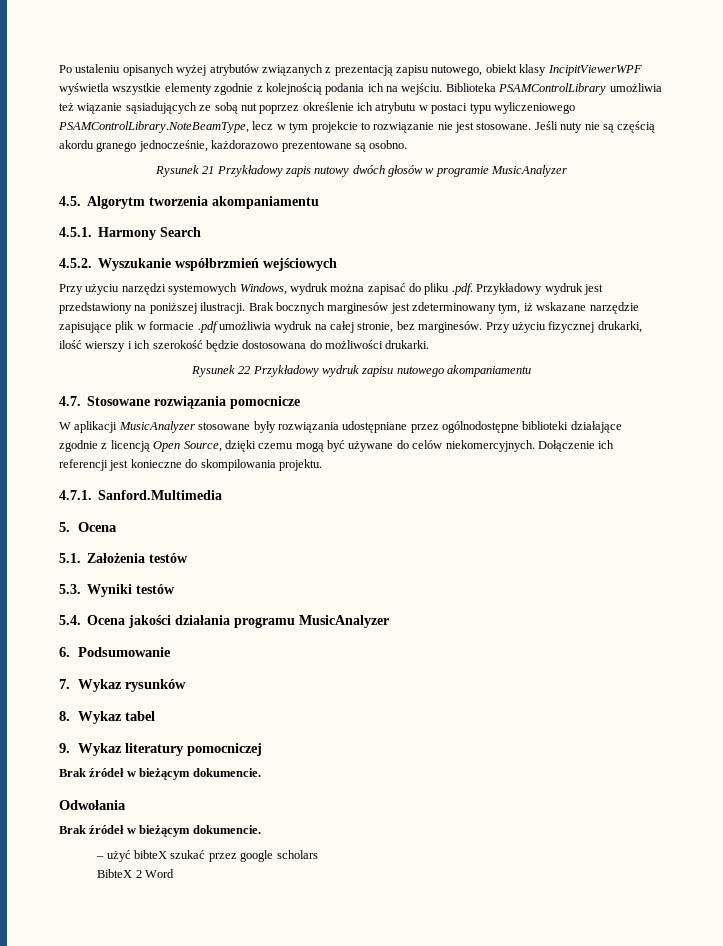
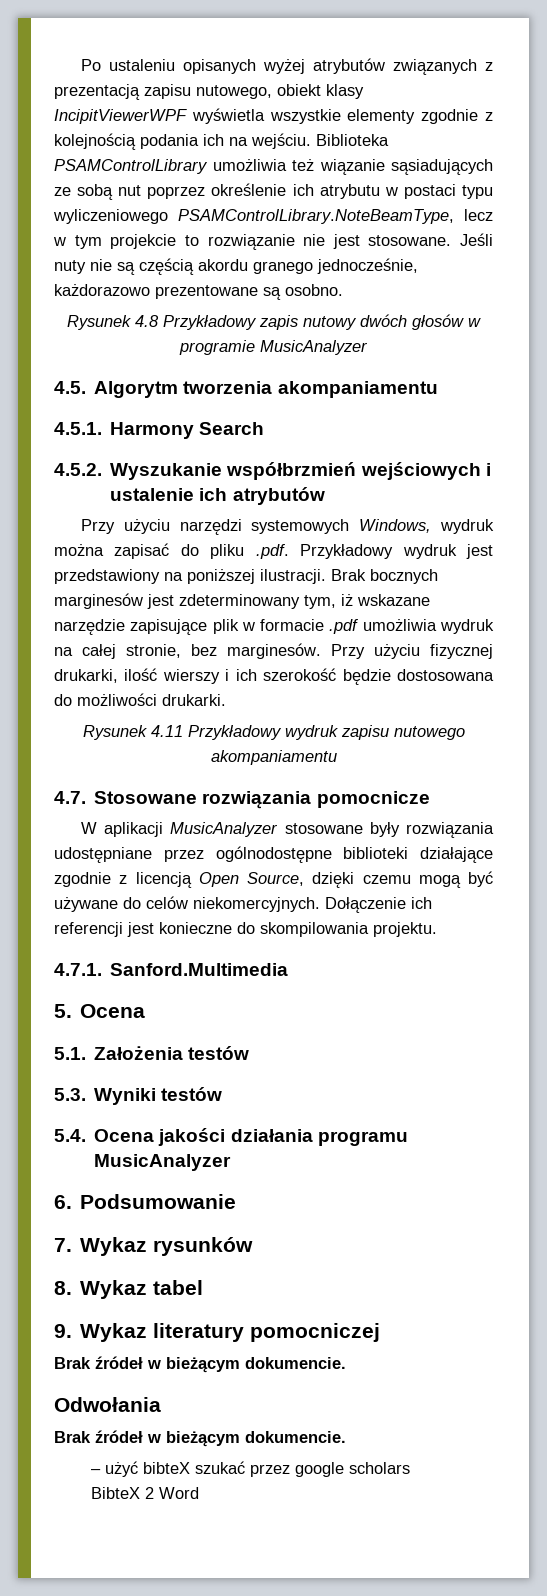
[202,166,215,174] 21 -> [135,315,159,327] 4.8
(338, 264) none -> [485,463,491,476] [110,487,325,505] i ustalenie ich atrybutów
[238,366,251,374] 22 -> [150,725,183,737] 4.11

